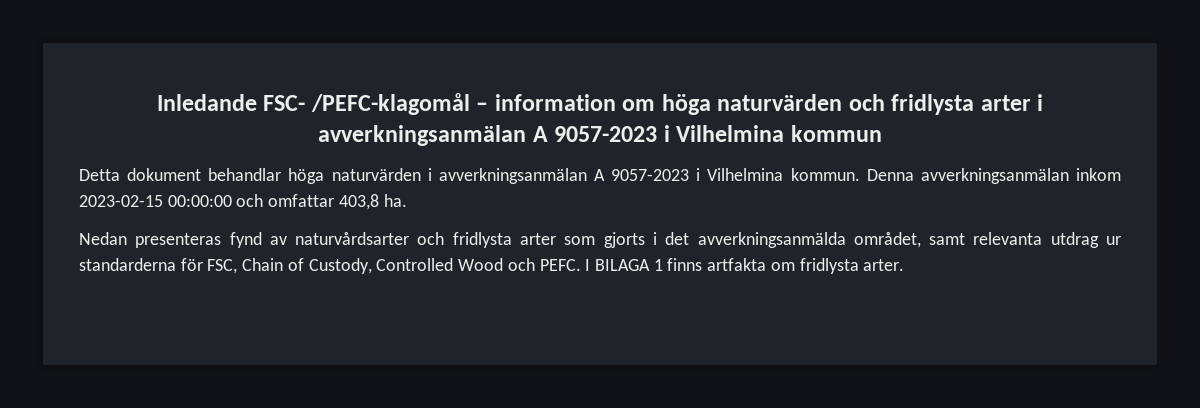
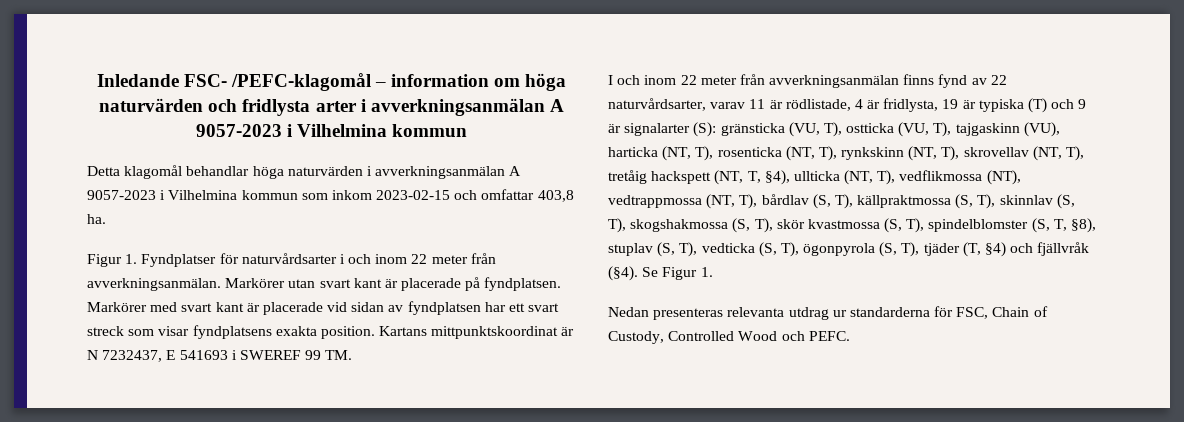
[127,168,202,181] dokument -> [124,165,183,179] klagomål
[790,168,1069,184] kommun. Denna avverkningsanmälan -> [241,190,328,200] kommun som
[167,195,232,207] 00:00:00 -> (451, 195) none
[79,232,966,248] Nedan presenteras fynd av naturvårdsarter och fridlysta arter som gjorts i det avverkningsanmälda området, samt -> [87,253,496,267] [87,277,562,291] [87,301,560,315] [87,325,575,339] [87,350,353,362] [608,74,1007,88] [608,98,1087,113] [608,122,1060,137] [608,146,1085,161] [608,170,1021,185] [608,194,1075,209] [608,218,1097,233] [608,242,1090,257] [608,266,713,281] [608,307,724,320] Figur 1. Fyndplatser för naturvårdsarter i och inom 22 meter från avverkningsanmälan. Markörer utan svart kant är placerade på fyndplatsen. Markörer med svart kant är placerade vid sidan av fyndplatsen har ett svart streck som visar fyndplatsens exakta position. Kartans mittpunktskoordinat är N 7232437, E 541693 i SWEREF 99 TM. // I och inom 22 meter från avverkningsanmälan finns fynd av 22 naturvårdsarter, varav 11 är rödlistade, 4 är fridlysta, 19 är typiska (T) och 9 är signalarter (S): gränsticka (VU, T), ostticka (VU, T), tajgaskinn (VU), harticka (NT, T), rosenticka (NT, T), rynkskinn (NT, T), skrovellav (NT, T), tretåig hackspett (NT, T, §4), ullticka (NT, T), vedflikmossa (NT), vedtrappmossa (NT, T), bårdlav (S, T), källpraktmossa (S, T), skinnlav (S, T), skogshakmossa (S, T), skör kvastmossa (S, T), spindelblomster (S, T, §8), stuplav (S, T), vedticka (S, T), ögonpyrola (S, T), tjäder (T, §4) och fjällvråk (§4). Se Figur 1. // Nedan presenteras
[585,258,905,274] I BILAGA 1 finns artfakta om fridlysta arter. -> (850, 336) none

